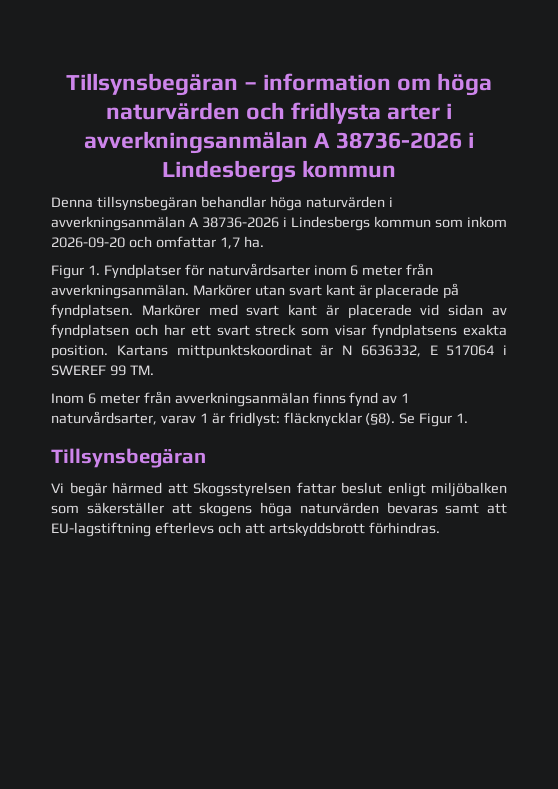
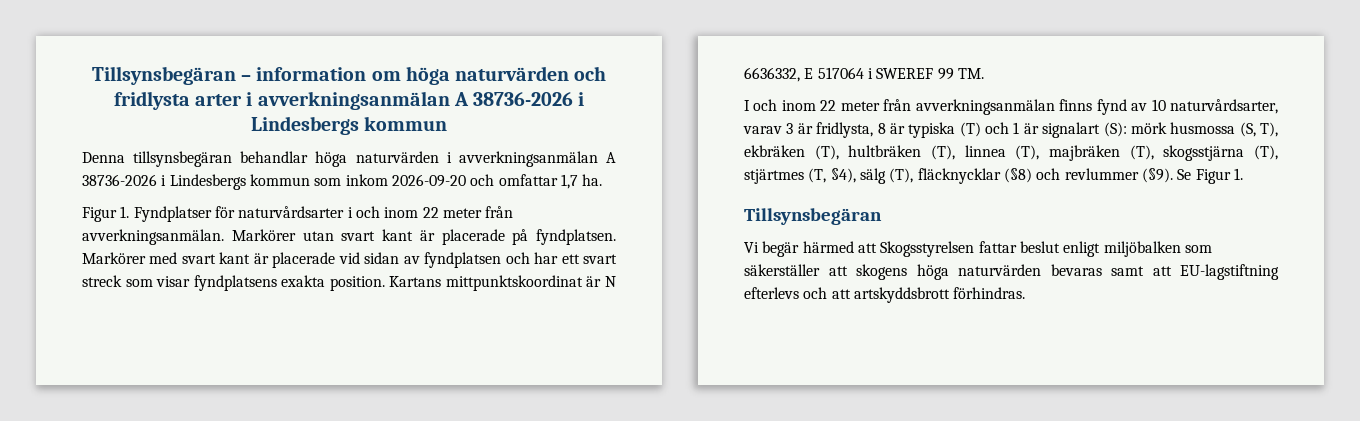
[313,265,359,276] inom 6 -> [347,206,439,218] i och inom 22
[51,393,96,404] Inom 6 -> [744,99,837,111] I och inom 22
[401,393,410,403] 1 -> [1151,99,1166,111] 10
[199,412,396,427] 1 är fridlyst: fläcknycklar (§8). -> [786,122,1278,138] [744,145,1278,161] [744,168,1173,184] 3 är fridlysta, 8 är typiska (T) och 1 är signalart (S): mörk husmossa (S, T), ekbräken (T), hultbräken (T), linnea (T), majbräken (T), skogsstjärna (T), stjärtmes (T, §4), sälg (T), fläcknycklar (§8) och revlummer (§9).

